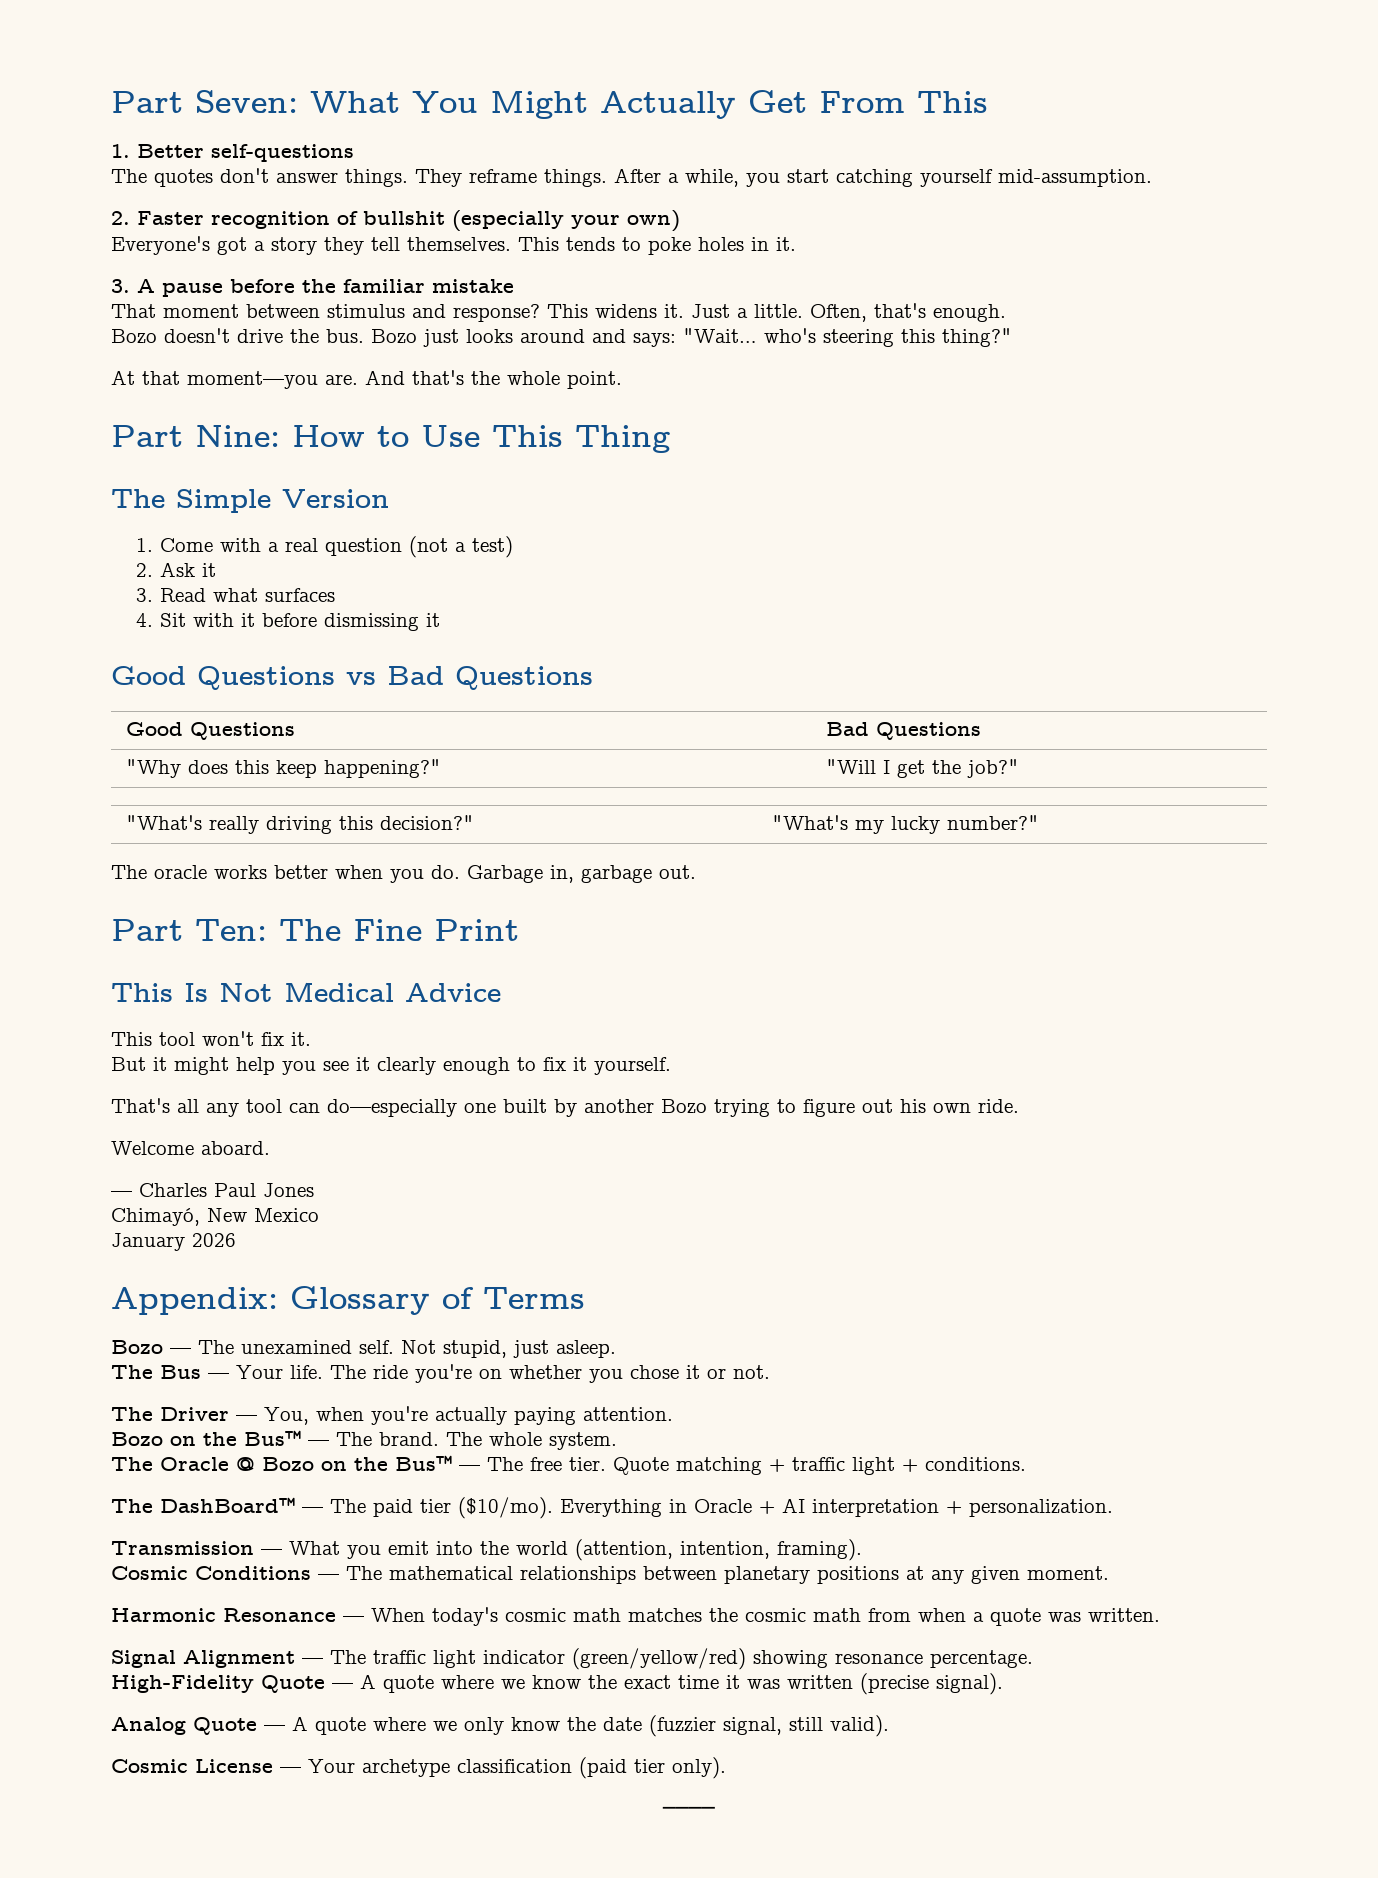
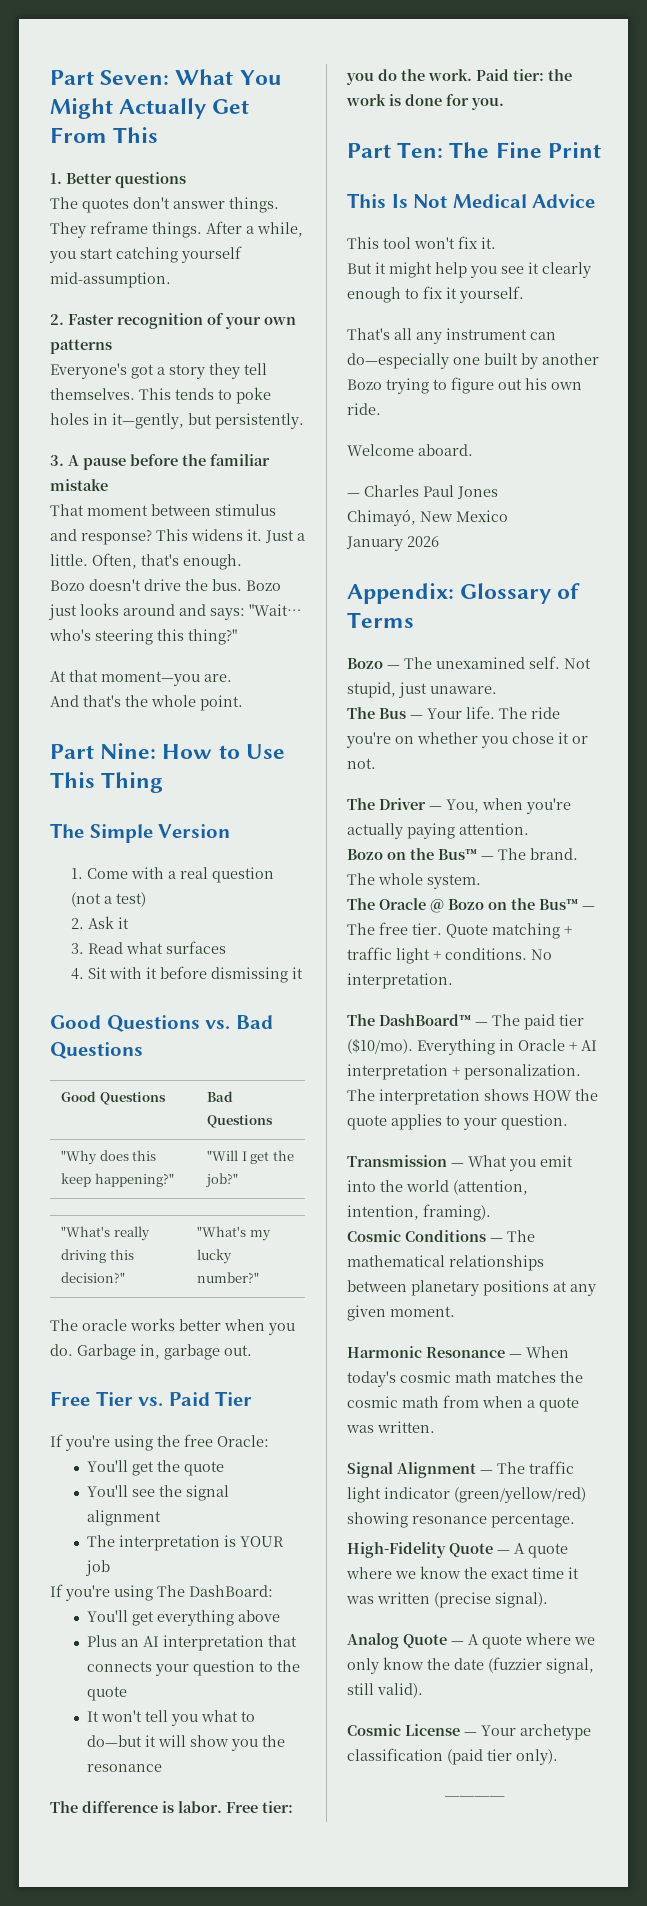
[211,144,354,162] self-questions -> [115,172,186,188] questions
[363,210,680,232] bullshit (especially your own) -> [225,316,296,329] [50,339,112,354] your own patterns
[776,237,796,251] it. -> [112,413,304,429] it—gently, but persistently.
(358, 379) none -> (232, 678) //
[346,672,376,685] vs -> [205,1020,231,1029] vs.
(696, 872) none -> [50,1391,253,1406] [50,1434,269,1451] [87,1460,225,1476] [87,1485,230,1501] [87,1510,162,1526] [87,1535,285,1551] [85,1560,111,1576] [50,1584,273,1601] [87,1610,281,1626] [87,1635,298,1651] [87,1660,301,1676] [87,1686,128,1701] [87,1710,256,1726] [87,1735,286,1751] [87,1764,163,1772] [50,1801,293,1813] [346,69,572,85] [346,94,504,110] // Free Tier vs. Paid Tier // If you're using the free Oracle: // You'll get the quote // You'll see the signal alignment // The interpretation is YOUR job // If you're using The DashBoard: // You'll get everything above // Plus an AI interpretation that connects your question to the quote // It won't tell you what to do—but it will show you the resonance // The difference is labor. Free tier: you do the work. Paid tier: the work is done for you.
[246,1099,282,1113] tool -> [446,328,527,340] instrument
[556,1340,616,1358] asleep. -> [430,686,497,694] unaware.
(1026, 1464) none -> [531,949,552,960] [347,973,453,989] No interpretation.
(1113, 1508) none -> [347,1089,598,1105] [347,1114,568,1130] The interpretation shows HOW the quote applies to your question.

